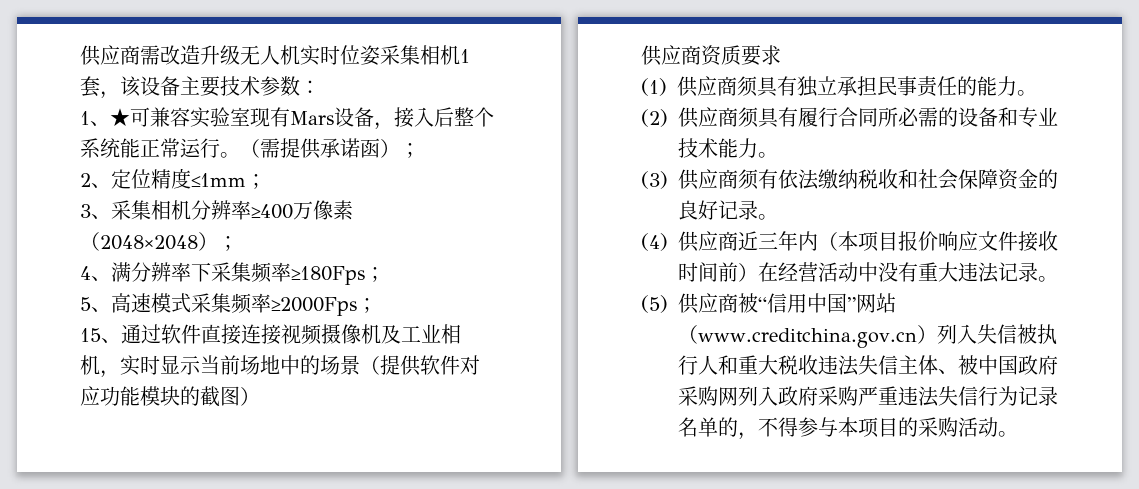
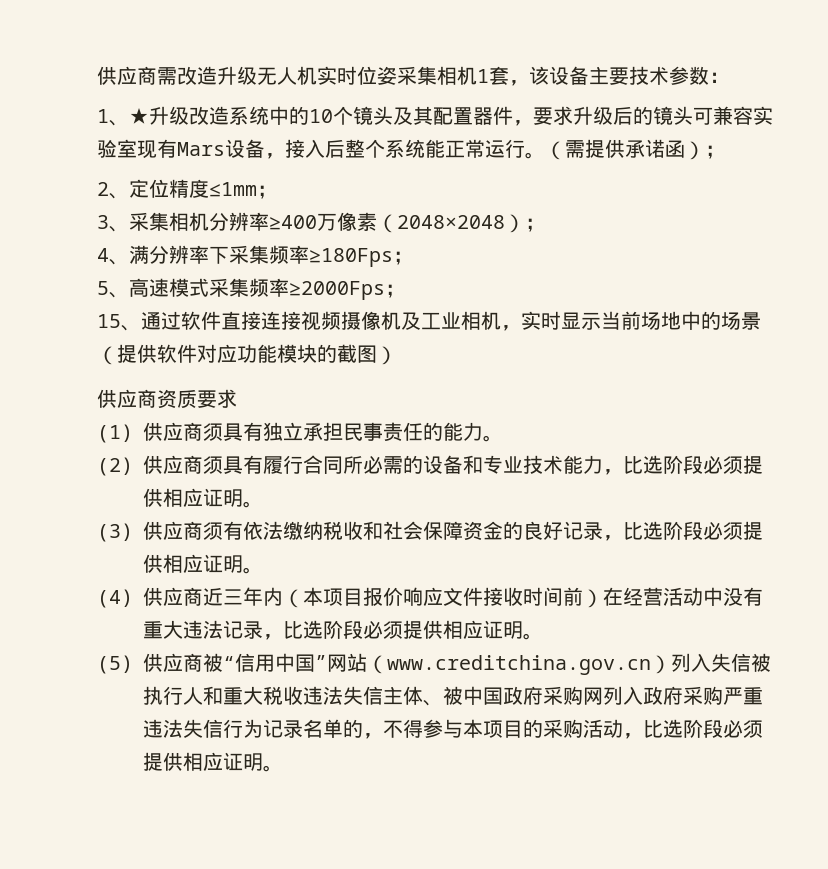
(130, 117) none -> [149,106,693,126] 升级改造系统中的10个镜头及其配置器件，要求升级后的镜头
(758, 148) none -> [603,455,763,475] [143,488,243,507] ，比选阶段必须提供相应证明
(758, 210) none -> [603,521,763,541] [143,554,243,573] ，比选阶段必须提供相应证明
(1038, 272) none -> [263,620,523,640] ，比选阶段必须提供相应证明
(998, 427) none -> [623,719,763,739] [143,752,263,771] ，比选阶段必须提供相应证明

